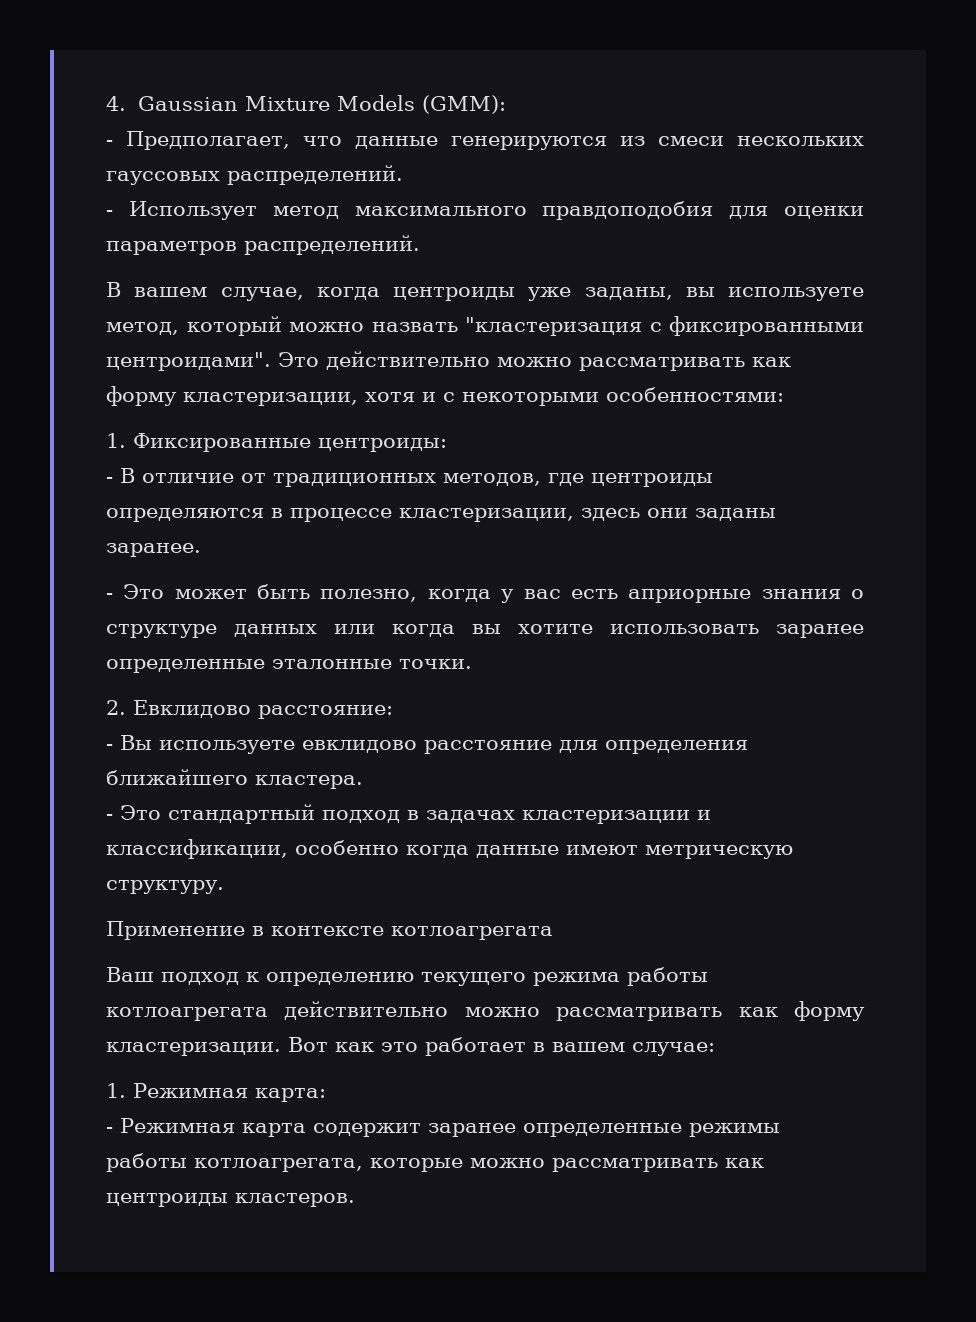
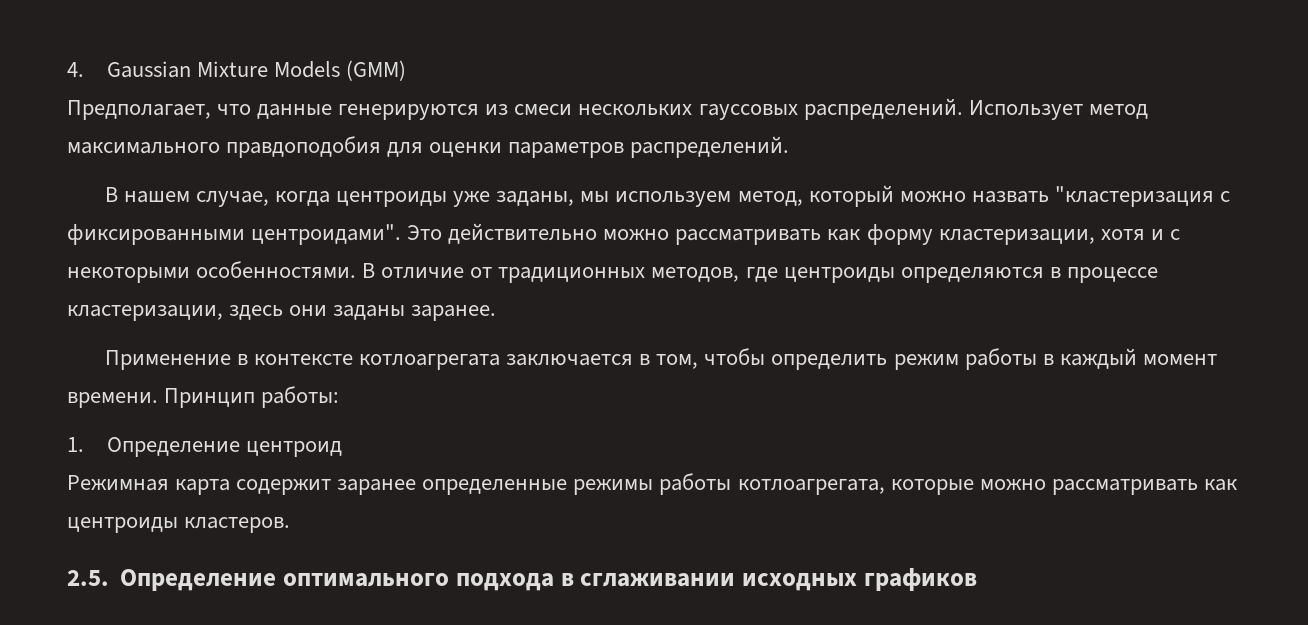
[421,95,506,114] [106,140,113,146] (GMM): // - -> [346,60,407,81] (GMM) //
[106,210,113,216] // - -> (963, 109) none
[134,287,208,297] вашем -> [123,191,190,203] нашем
[685,287,864,301] вы используете -> [580,191,732,207] мы используем
[606,387,784,402] [106,433,447,452] [106,477,113,483] особенностями: // 1. Фиксированные центроиды: // - -> [196,261,357,278] особенностями.
[106,584,865,603] [106,624,864,638] [106,659,472,673] [106,700,393,719] [106,735,748,754] [106,769,363,789] [106,804,711,824] [106,839,793,859] [106,880,224,894] [106,921,553,940] [106,967,708,986] [106,1001,865,1021] [106,1037,715,1056] [106,1083,326,1102] [106,1127,113,1133] - Это может быть полезно, когда у вас есть априорные знания о структуре данных или когда вы хотите использовать заранее определенные эталонные точки. // 2. Евклидово расстояние: // - Вы используете евклидово расстояние для определения ближайшего кластера. // - Это стандартный подход в задачах кластеризации и классификации, особенно когда данные имеют метрическую структуру. // Применение в контексте котлоагрегата // Ваш подход к определению текущего режима работы котлоагрегата действительно можно рассматривать как форму кластеризации. Вот как это работает в вашем случае: // 1. Режимная карта: // - -> [104,348,1217,370] [67,386,340,408] [67,437,343,457] Применение в контексте котлоагрегата заключается в том, чтобы определить режим работы в каждый момент времени. Принцип работы: // 1. Определение центроид //
(355, 1200) none -> [67,568,977,591] // 2.5. Определение оптимального подхода в сглаживании исходных графиков

